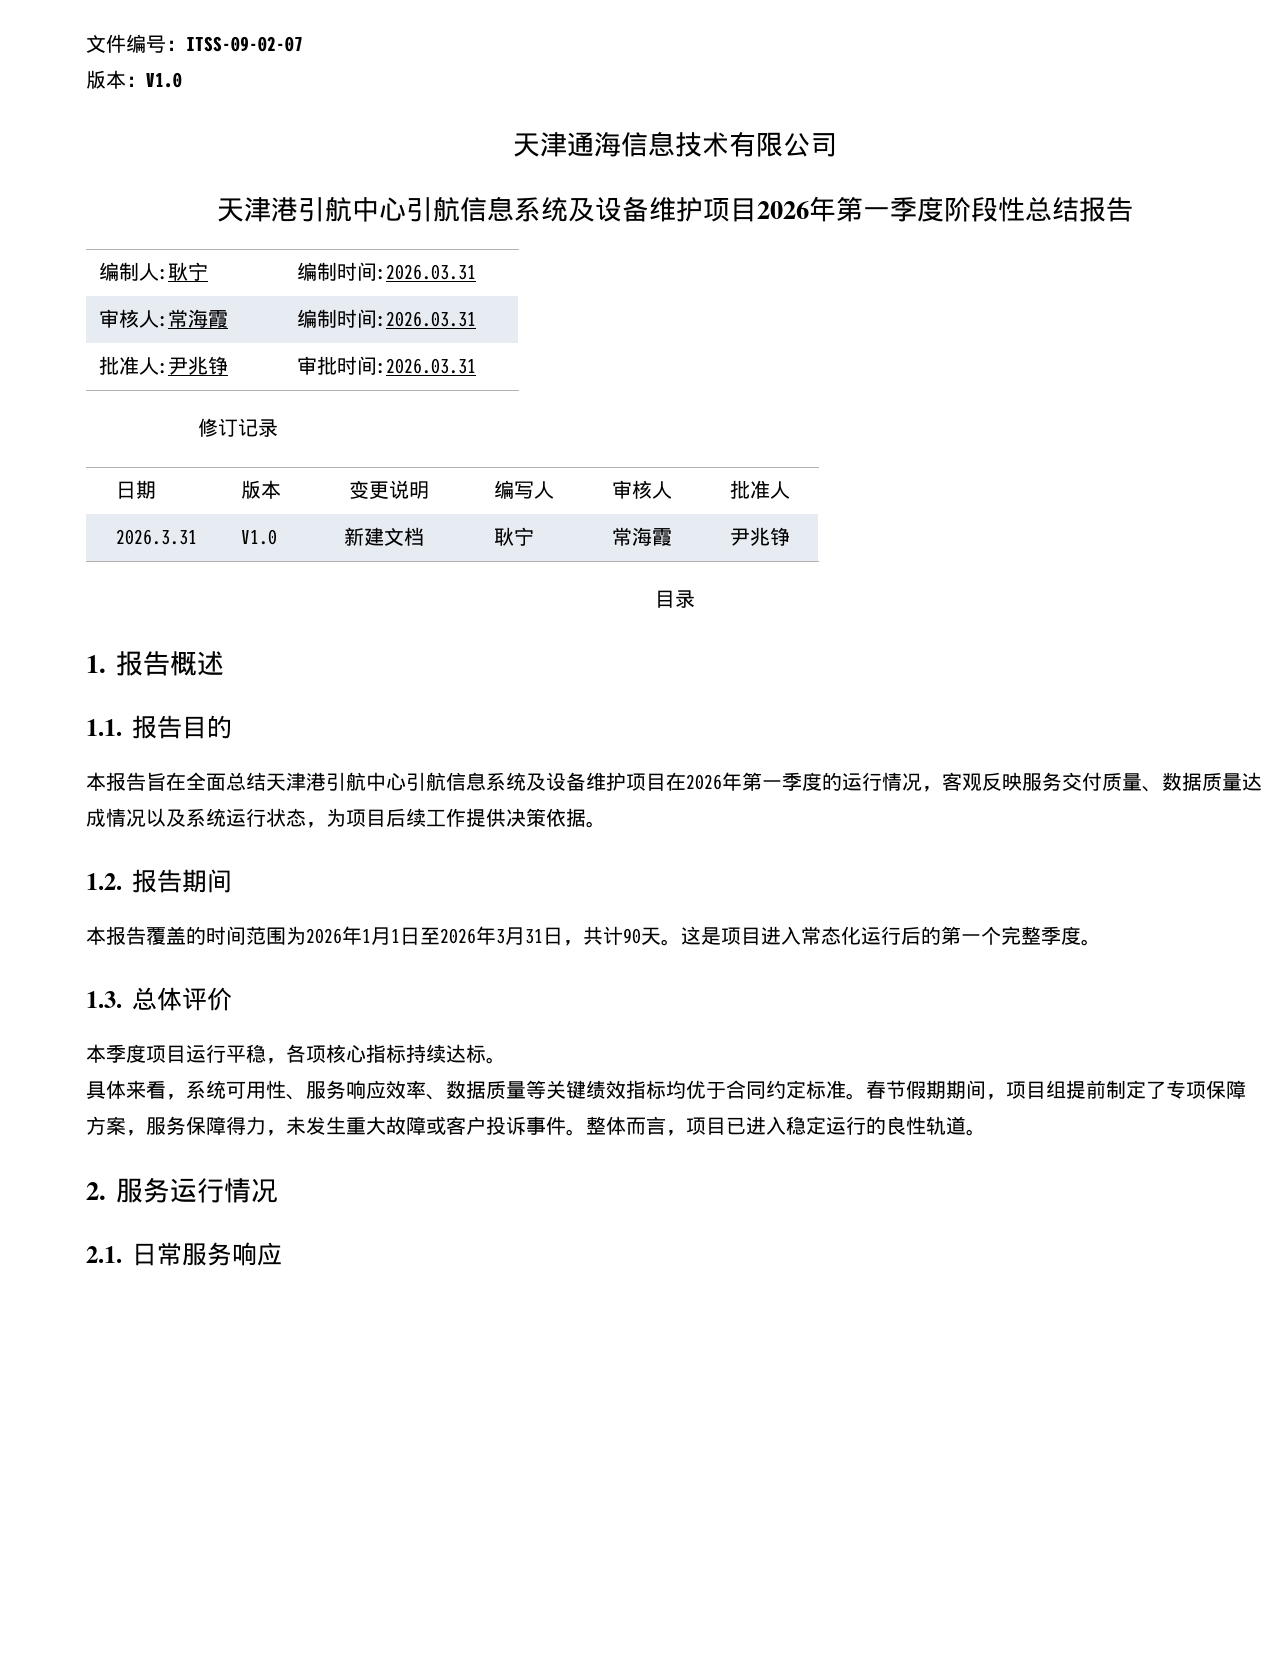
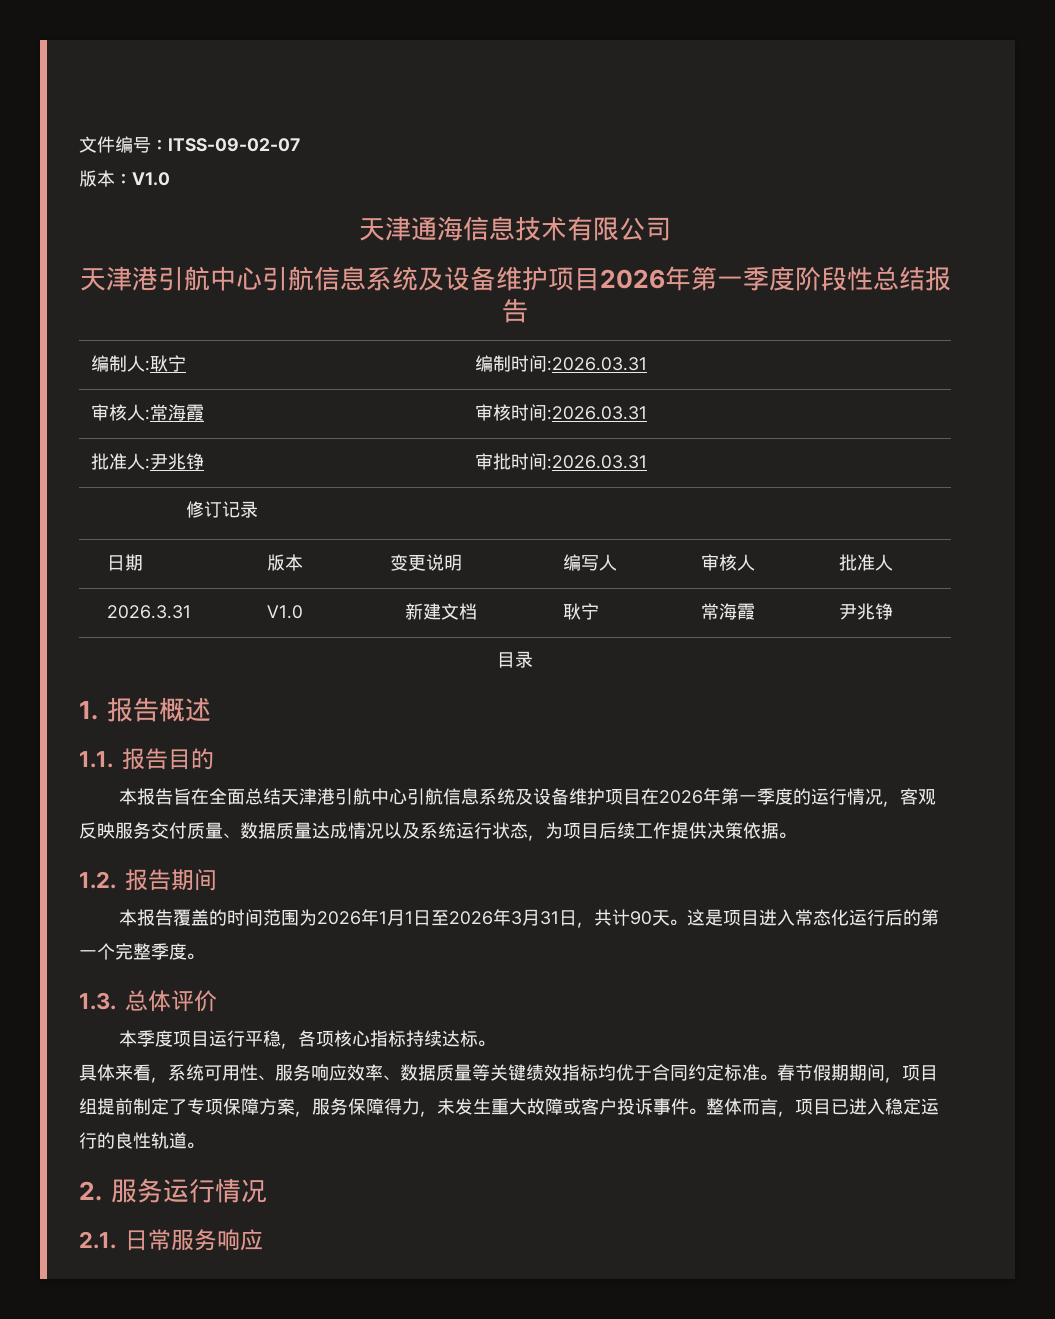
[297,309,338,328] 编制 -> [474,404,511,421] 审核

